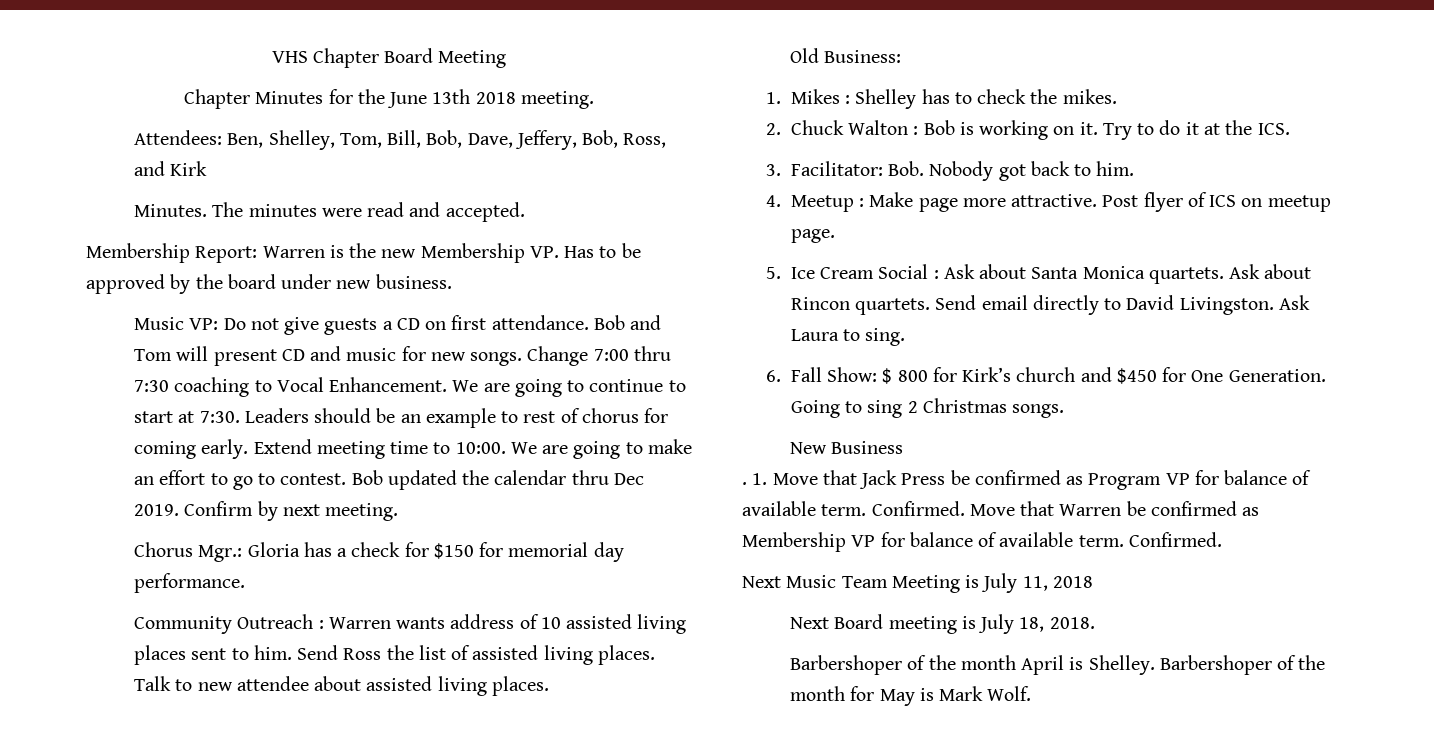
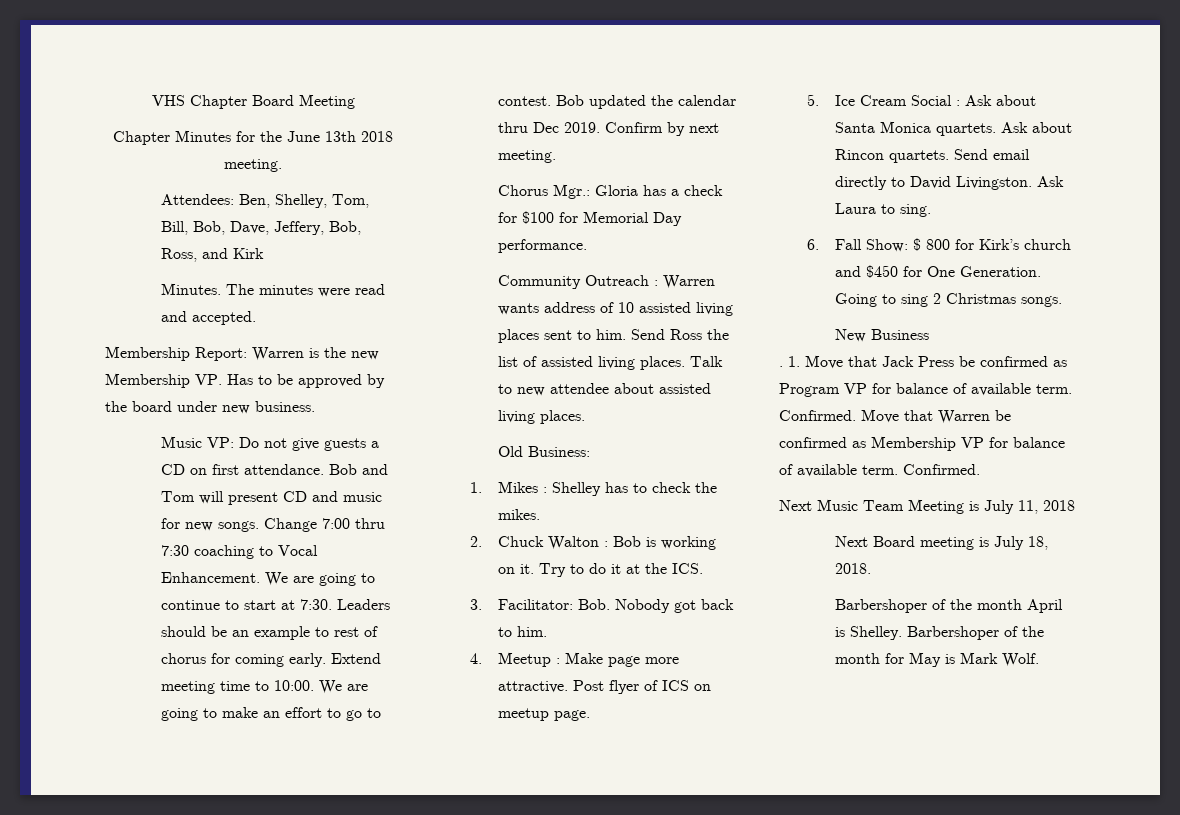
[433,542,624,562] $150 for memorial day -> [522,211,683,226] $100 for Memorial Day

